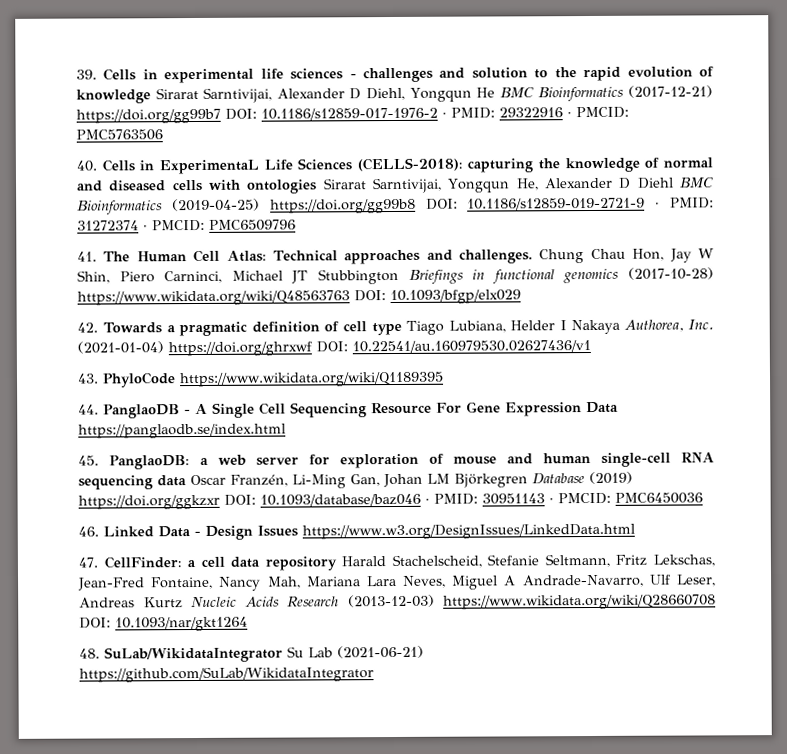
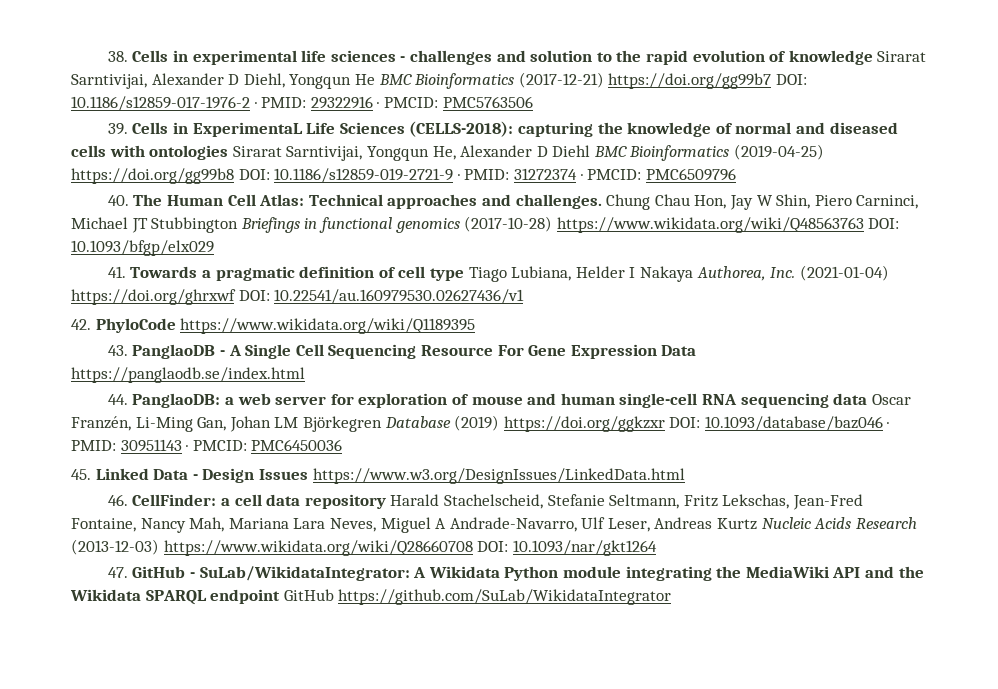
[76,69,97,80] 39. -> [107,51,128,62] 38.
[76,160,97,172] 40. -> [107,123,128,135] 39.
[77,251,97,262] 41. -> [107,195,129,206] 40.
[77,322,98,333] 42. -> [107,266,126,278] 41.
[77,373,99,384] 43. -> [71,319,91,330] 42.
[78,404,99,415] 44. -> [107,345,128,356] 43.
[78,455,99,466] 45. -> [107,394,128,405] 44.
[78,526,99,537] 46. -> [71,469,91,480] 45.
[78,557,98,568] 47. -> [107,494,128,506] 46.
[79,645,424,663] 48. SuLab/WikidataIntegrator Su Lab (2021-06-21) -> [107,566,924,581] [70,589,334,605] 47. GitHub - SuLab/WikidataIntegrator: A Wikidata Python module integrating the MediaWiki API and the Wikidata SPARQL endpoint GitHub

